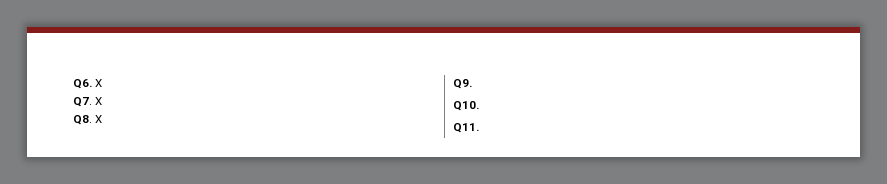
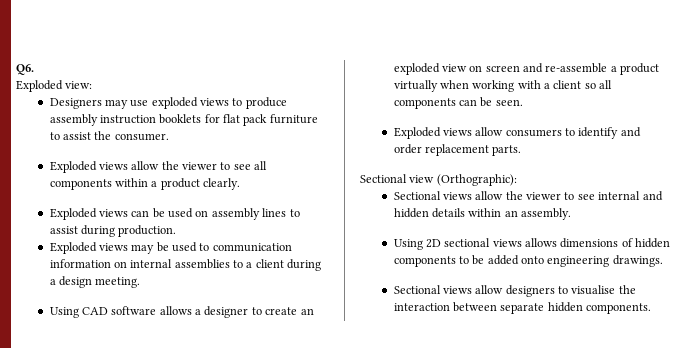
[95,79,103,87] [73,97,103,107] [73,115,103,125] [453,79,472,89] [453,101,479,111] [453,123,479,133] X // Q7. X // Q8. X // Q9. // Q10. // Q11. -> [16,80,93,92] [49,97,287,109] [49,114,318,126] [49,131,169,141] [49,161,268,173] [49,178,241,190] [49,208,300,220] [49,225,177,237] [49,242,292,254] [49,259,322,271] [49,276,141,288] [49,306,314,318] [393,63,660,75] [393,80,613,92] [393,97,523,109] [393,127,641,139] [393,144,522,156] [360,174,517,186] [393,191,663,201] [393,208,572,220] [393,238,671,250] [393,255,663,267] [393,285,636,297] [393,302,652,314] // Exploded view: // Designers may use exploded views to produce assembly instruction booklets for flat pack furniture to assist the consumer. // Exploded views allow the viewer to see all components within a product clearly. // Exploded views can be used on assembly lines to assist during production. // Exploded views may be used to communication information on internal assemblies to a client during a design meeting. // Using CAD software allows a designer to create an exploded view on screen and re-assemble a product virtually when working with a client so all components can be seen. // Exploded views allow consumers to identify and order replacement parts. // Sectional view (Orthographic): // Sectional views allow the viewer to see internal and hidden details within an assembly. // Using 2D sectional views allows dimensions of hidden components to be added onto engineering drawings. // Sectional views allow designers to visualise the interaction between separate hidden components.

